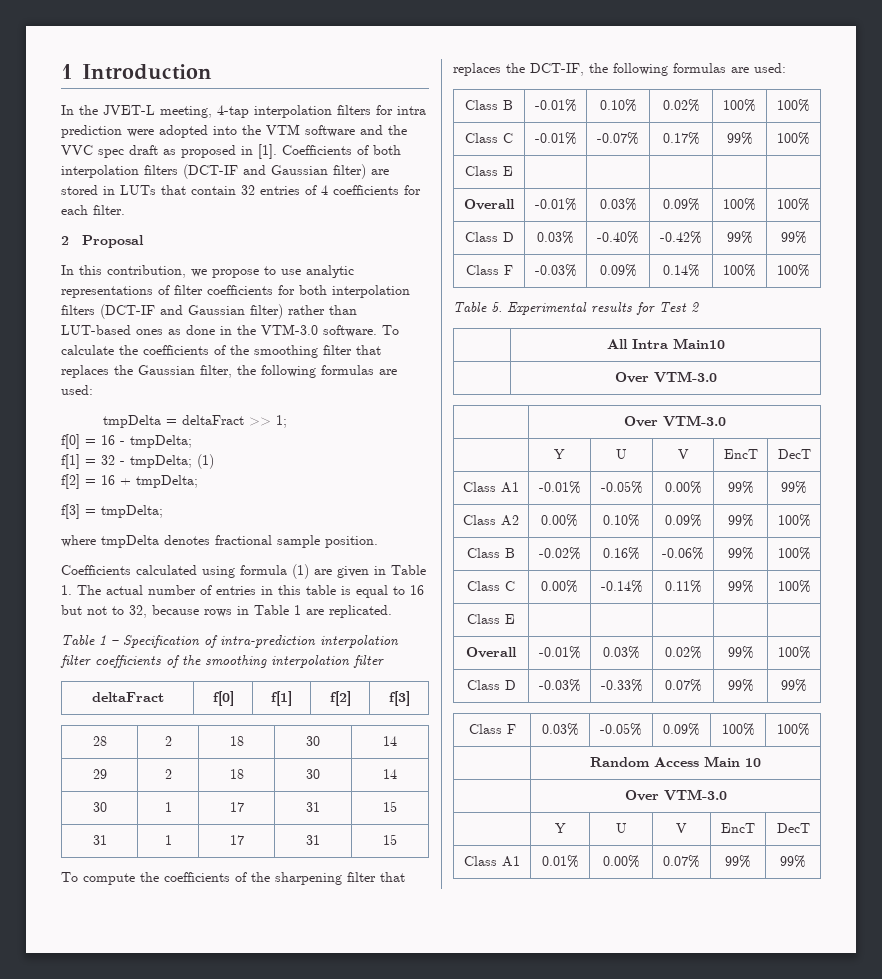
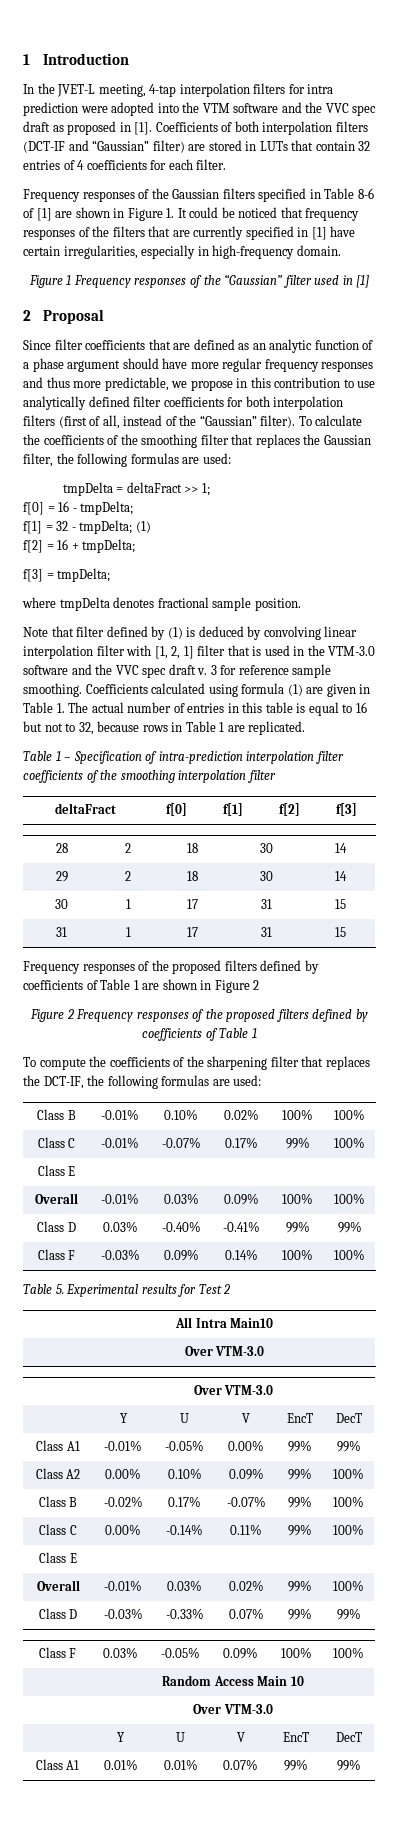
[271,165,328,175] Gaussian -> [92,140,150,151] “Gaussian”
[61,235,145,248] [61,265,354,278] [61,285,170,298] 2 Proposal // In this contribution, we propose to use analytic representations of -> [23,188,374,202] [23,207,360,221] [23,226,356,240] [23,245,341,259] [28,274,370,288] [23,309,104,324] [23,339,374,353] [23,358,374,372] [23,377,376,391] [23,396,130,410] Frequency responses of the Gaussian filters specified in Table 8-6 of [1] are shown in Figure 1. It could be noticed that frequency responses of the filters that are currently specified in [1] have certain irregularities, especially in high-frequency domain. // Figure 1 Frequency responses of the “Gaussian” filter used in [1] // 2 Proposal // Since filter coefficients that are defined as an analytic function of a phase argument should have more regular frequency responses and thus more predictable, we propose in this contribution to use analytically defined
[100,304,357,319] [61,324,377,337] (DCT-IF and Gaussian filter) rather than LUT-based ones as done in the VTM-3.0 software. -> [58,415,296,429] (first of all, instead of the “Gaussian” filter).
(378, 542) none -> [23,626,358,640] [23,645,376,659] [23,664,332,678] [23,683,82,697] Note that filter defined by (1) is deduced by convolving linear interpolation filter with [1, 2, 1] filter that is used in the VTM-3.0 software and the VVC spec draft v. 3 for reference sample smoothing.
(397, 839) none -> [23,960,319,974] [23,979,260,993] [30,1009,368,1022] [142,1028,257,1041] // Frequency responses of the proposed filters defined by coefficients of Table 1 are shown in Figure 2 // Figure 2 Frequency responses of the proposed filters defined by coefficients of Table 1
[660,231,702,244] -0.42% -> [223,1221,260,1232] -0.41%
[603,547,640,560] [662,547,704,560] 0.16% | -0.06% -> [168,1496,201,1507] [226,1496,266,1507] 0.17% | -0.07%
[602,855,640,868] 0.00% -> [163,1759,198,1770] 0.01%

